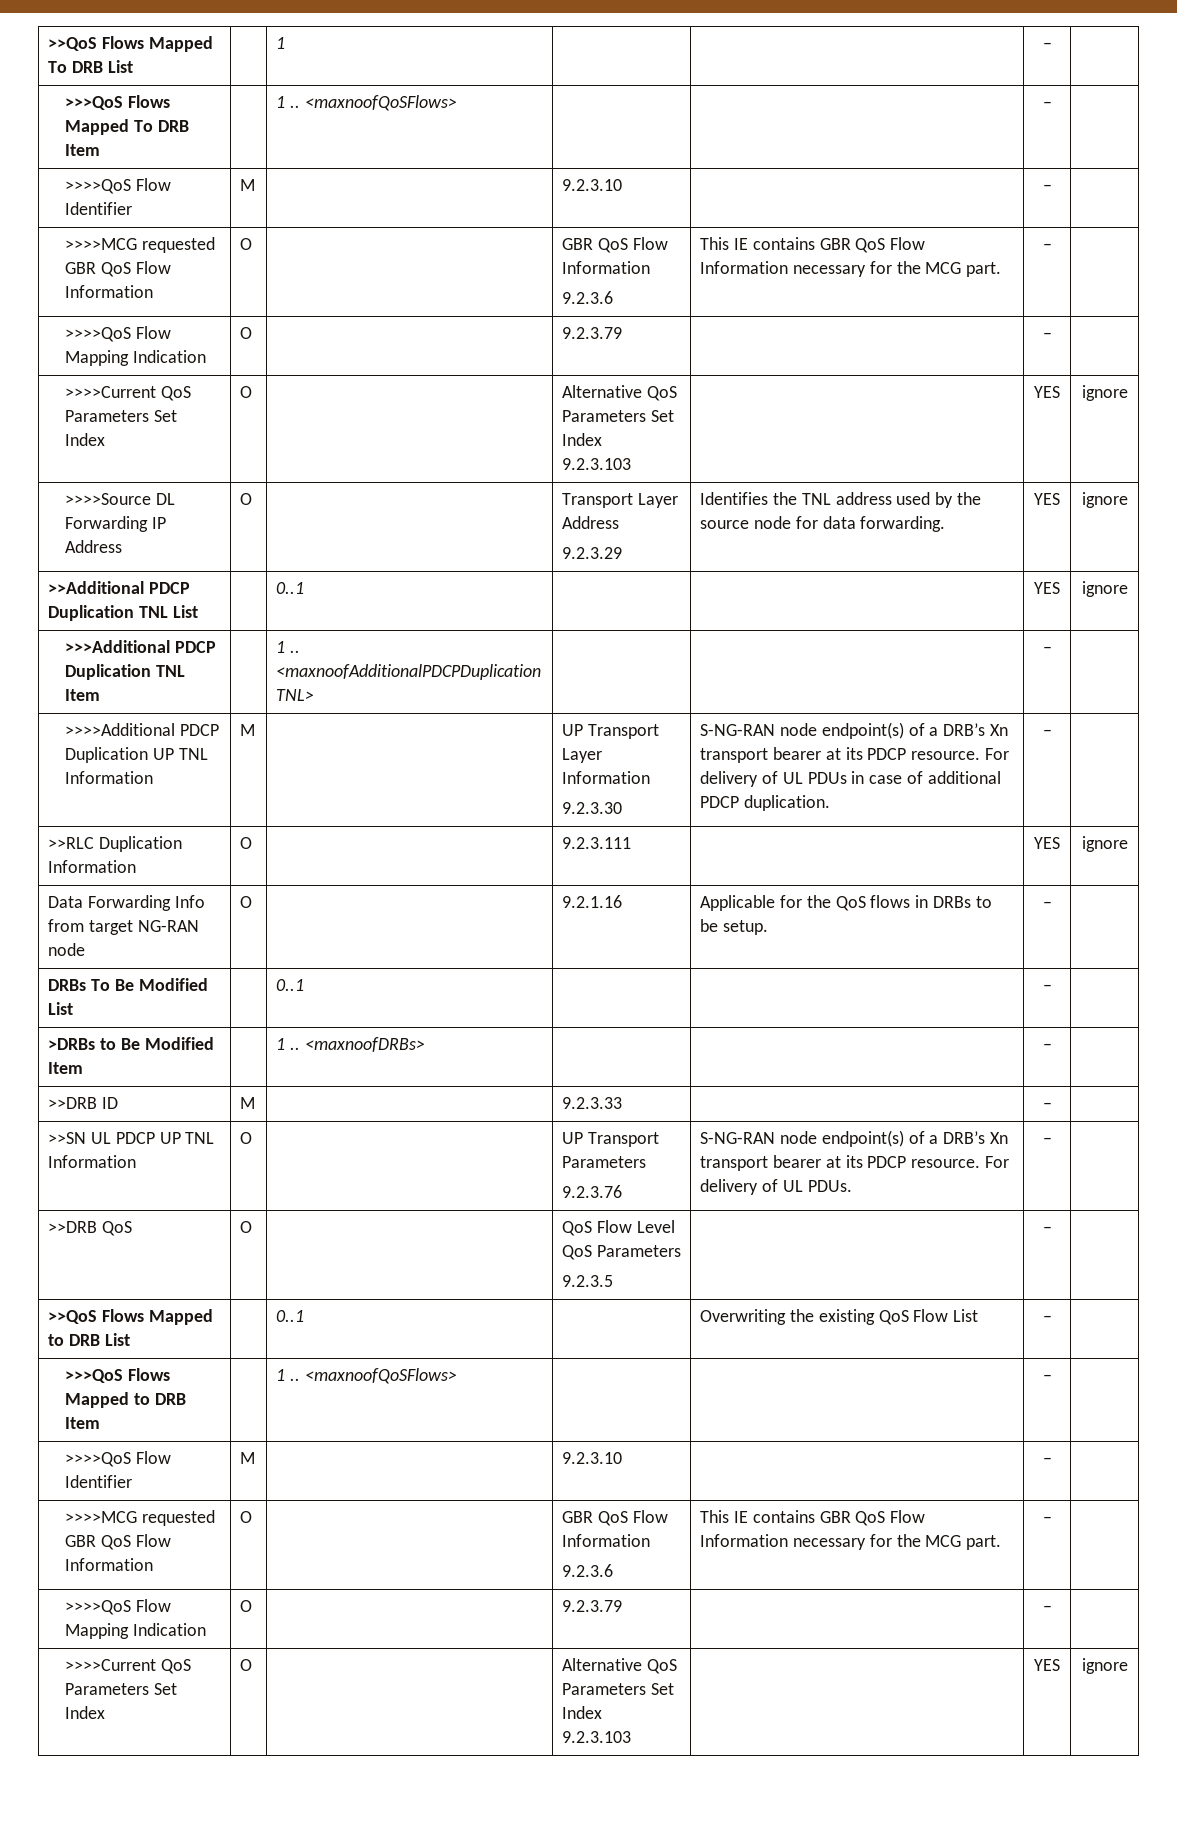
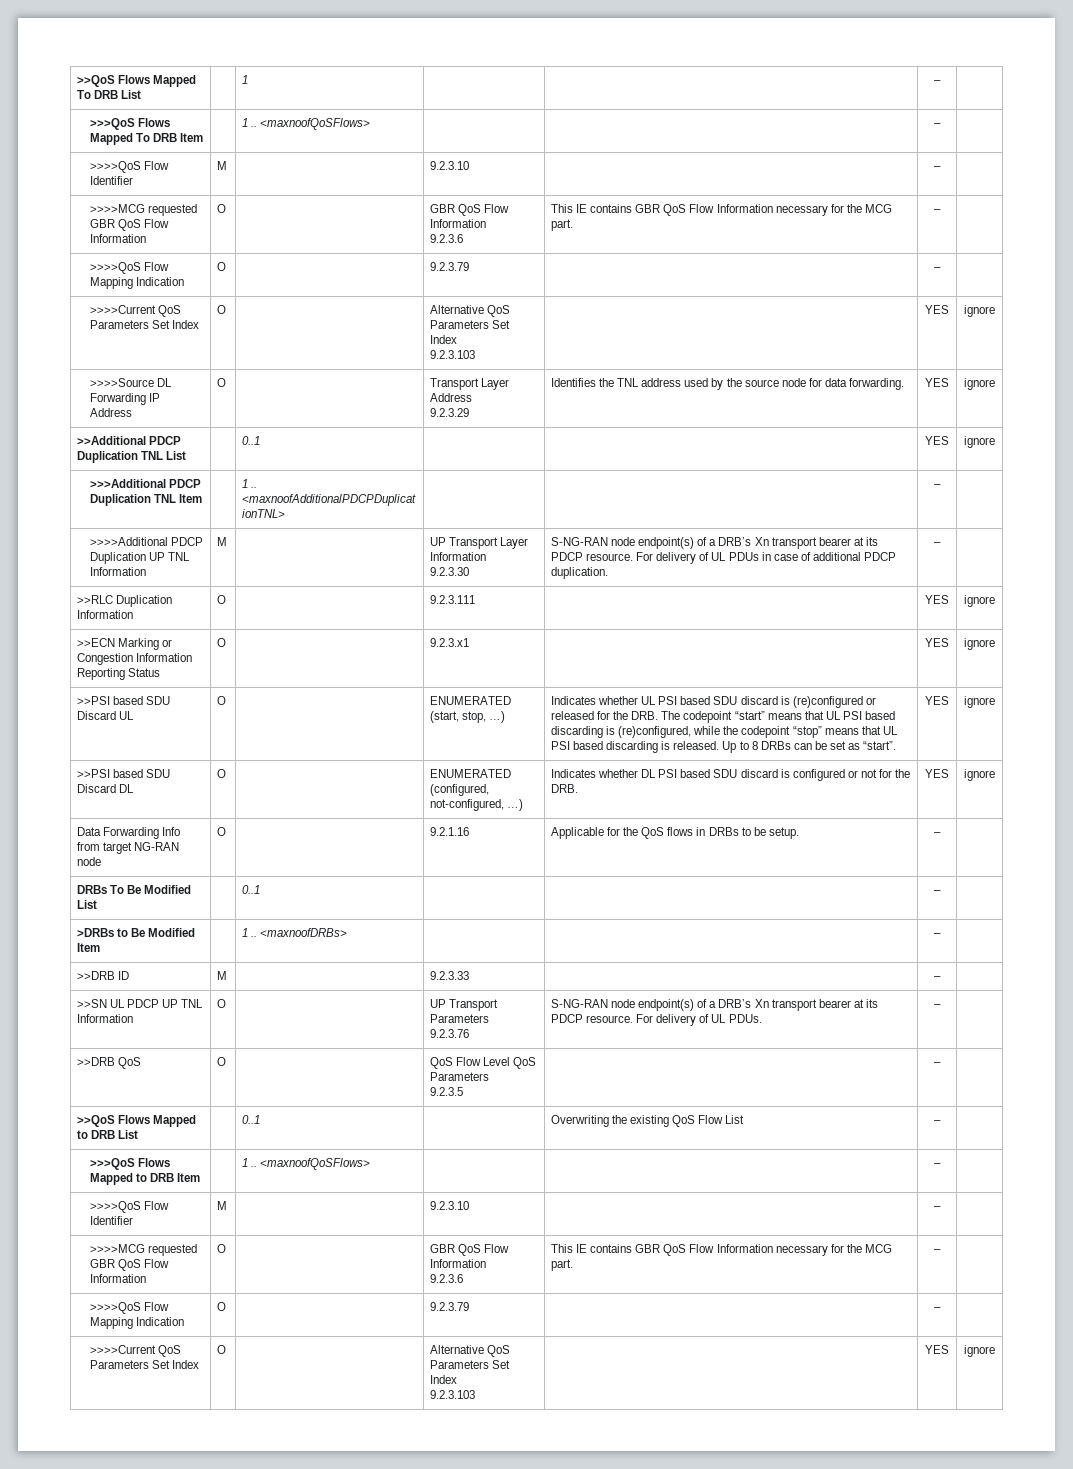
(1128, 844) none -> [76,638,173,650] [76,653,193,665] [76,668,161,680] [216,638,226,647] [429,638,469,647] [925,638,949,647] [964,638,995,650] [76,696,171,705] [76,711,135,720] [216,696,226,705] [429,696,511,705] [429,711,506,723] [550,696,876,708] [550,711,896,723] [550,726,898,738] [550,741,897,753] [925,696,949,705] [964,696,995,708] [76,769,171,778] [76,784,135,793] [216,769,226,778] [429,769,511,778] [429,784,489,796] [429,799,524,811] [550,769,911,781] [550,784,578,793] [925,769,949,778] [964,769,995,781] // >>ECN Marking or Congestion Information Reporting Status | O | | 9.2.3.x1 | | YES | ignore // >>PSI based SDU Discard UL | O | | ENUMERATED (start, stop, …) | Indicates whether UL PSI based SDU discard is (re)configured or released for the DRB. The codepoint “start” means that UL PSI based discarding is (re)configured, while the codepoint “stop” means that UL PSI based discarding is released. Up to 8 DRBs can be set as “start”. | YES | ignore // >>PSI based SDU Discard DL | O | | ENUMERATED (configured, not-configured, …) | Indicates whether DL PSI based SDU discard is configured or not for the DRB. | YES | ignore

